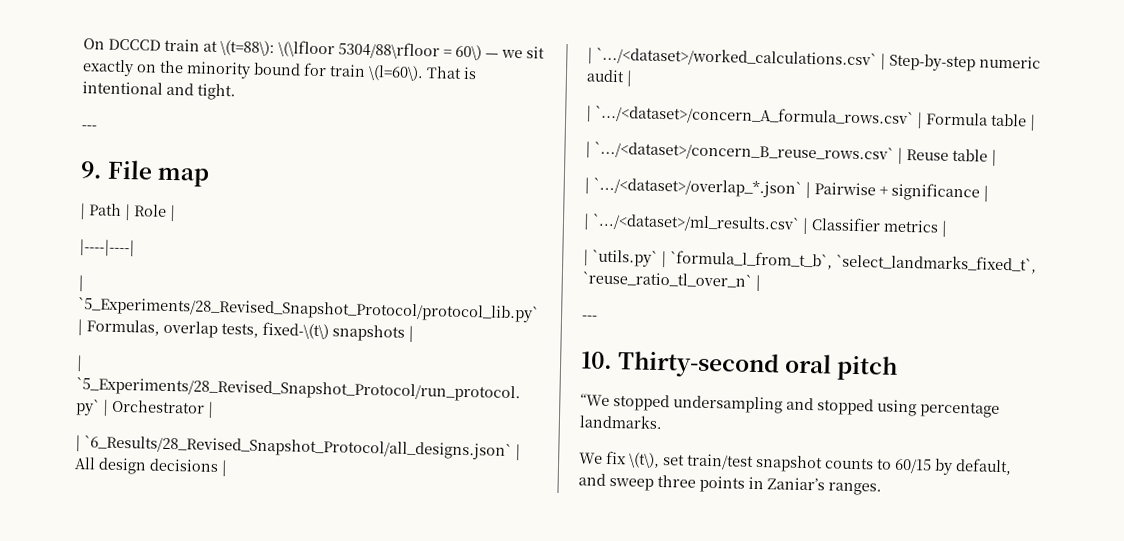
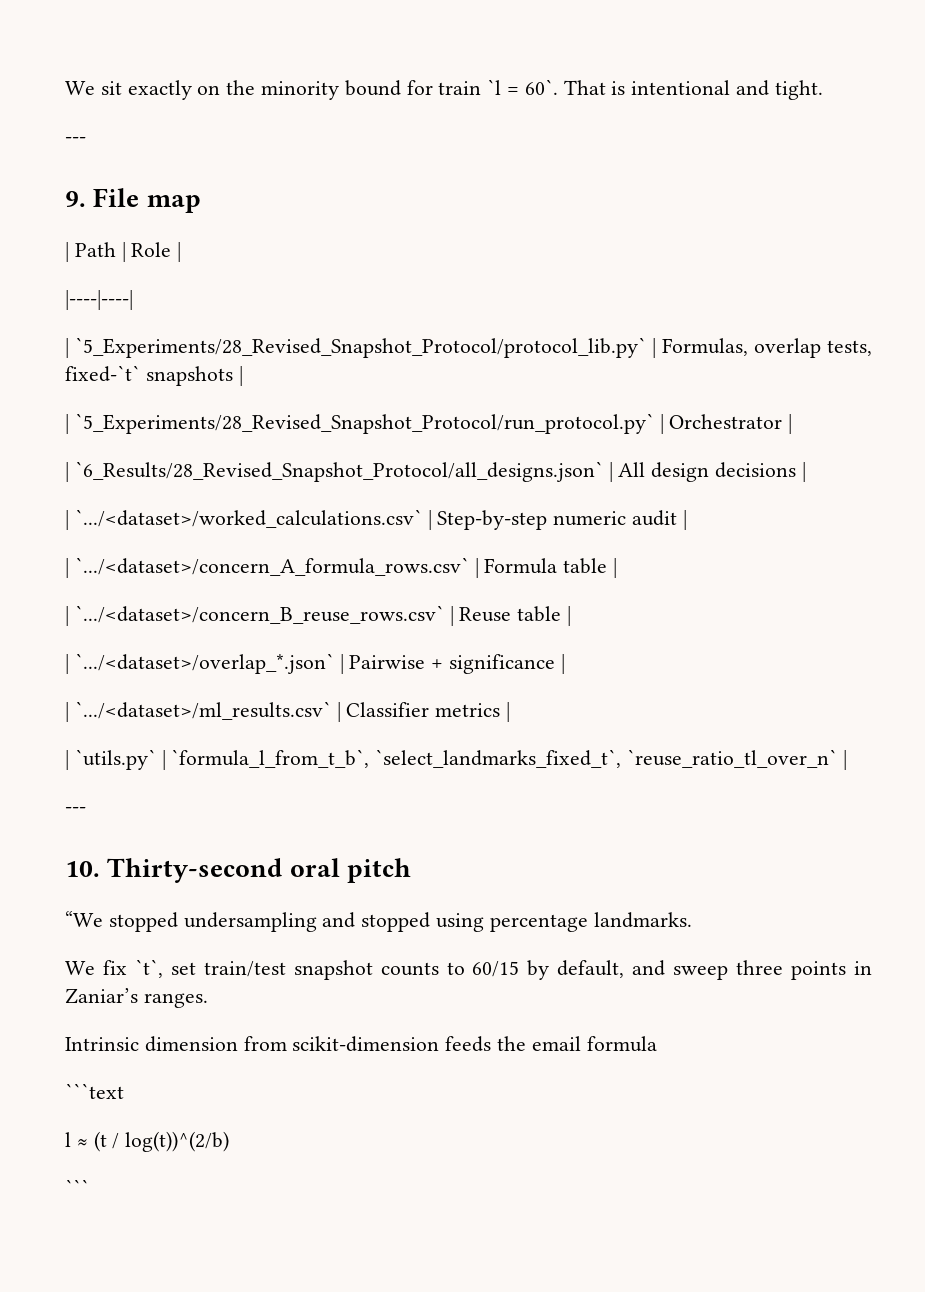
[83,38,523,61] On DCCCD train at \(t=88\): \(\lfloor 5304/88\rfloor = 60\) — we -> [65,81,95,95] We
[368,65,424,82] \(l=60\). -> [487,79,558,95] `l = 60`.
[262,321,329,340] fixed-\(t\) -> [65,365,140,382] fixed-`t`
[628,452,660,469] \(t\), -> [134,959,163,978] `t`,
(882, 489) none -> [65,1036,657,1052] [65,1083,124,1099] [65,1131,230,1152] [65,1179,89,1195] // Intrinsic dimension from scikit-dimension feeds the email formula // ```text // l ≈ (t / log(t))^(2/b) // ```

